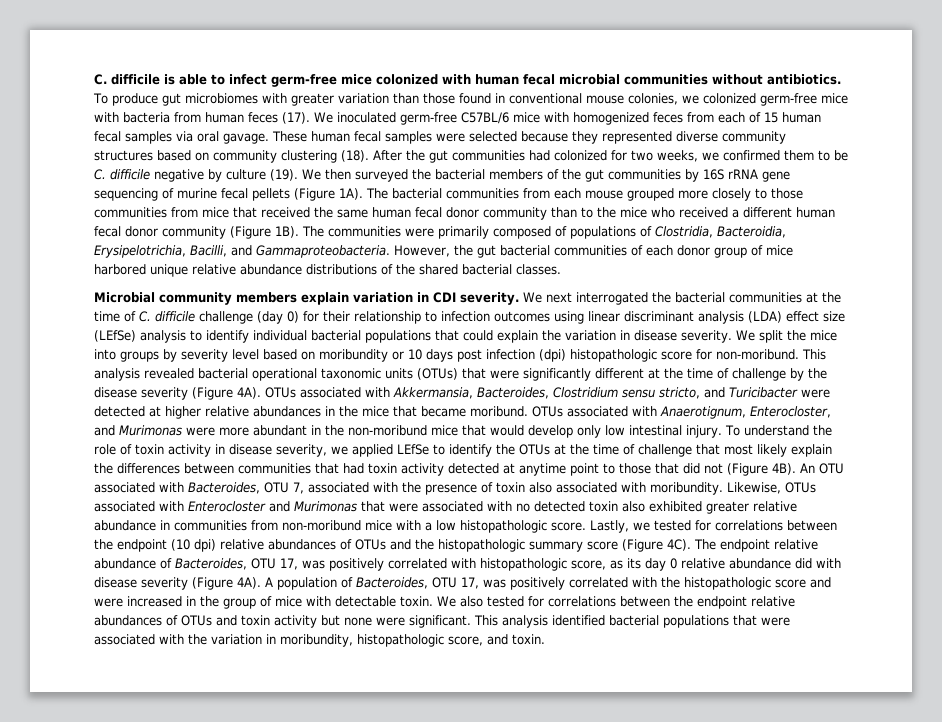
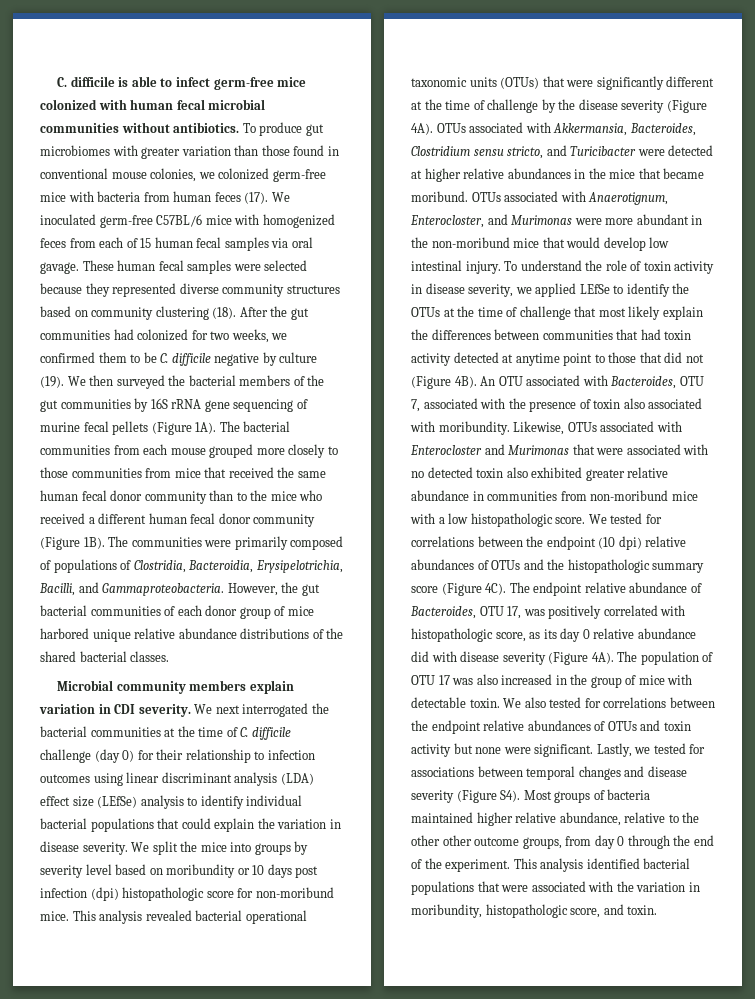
[716,349,799,360] non-moribund. -> [255,887,334,898] [40,911,69,921] non-moribund mice.
[577,425,601,438] only -> (646, 244) none
[590,520,650,533] Lastly, we -> [588,514,607,524] We
[265,577,273,587] A -> [617,651,638,662] The
[356,577,831,590] [94,598,123,607] Bacteroides, OTU 17, was positively correlated with the histopathologic score and were -> [411,674,498,685] OTU 17 was also
(471, 621) none -> [596,743,706,757] [411,766,687,780] [411,789,651,803] [411,812,700,826] [411,835,714,849] [411,858,511,872] Lastly, we tested for associations between temporal changes and disease severity (Figure S4). Most groups of bacteria maintained higher relative abundance, relative to the other other outcome groups, from day 0 through the end of the experiment.

